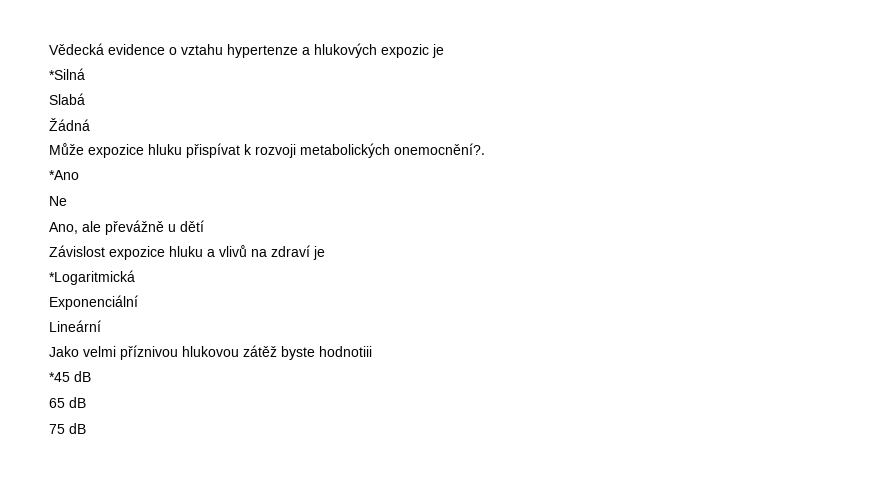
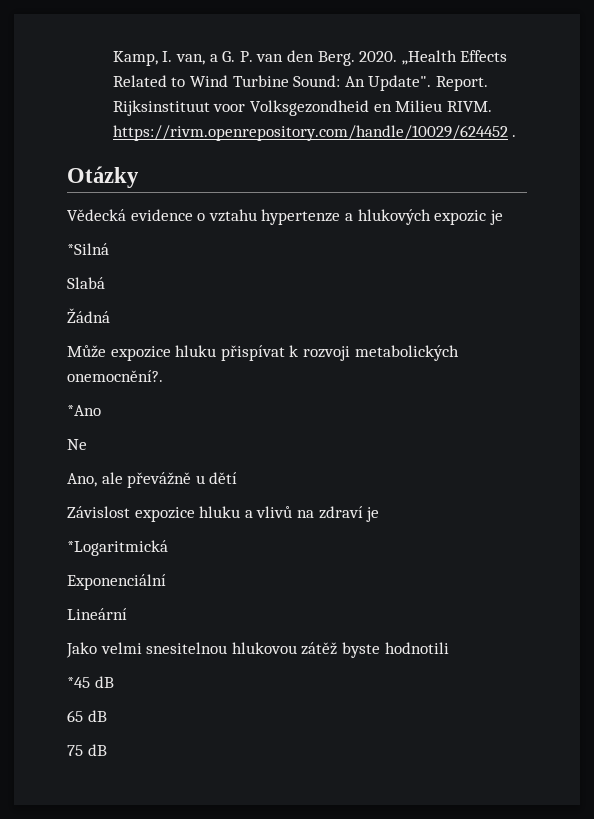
(49, 49) none -> [112,50,508,66] [112,75,488,91] [112,100,492,116] [112,125,517,141] [67,166,139,188] Kamp, I. van, a G. P. van den Berg. 2020. „Health Effects Related to Wind Turbine Sound: An Update". Report. Rijksinstituut voor Volksgezondheid en Milieu RIVM. https://rivm.openrepository.com/handle/10029/624452 . // Otázky //
[120,345,178,360] příznivou -> [146,642,228,654] snesitelnou
[319,346,372,357] hodnotiii -> [384,642,449,654] hodnotili

